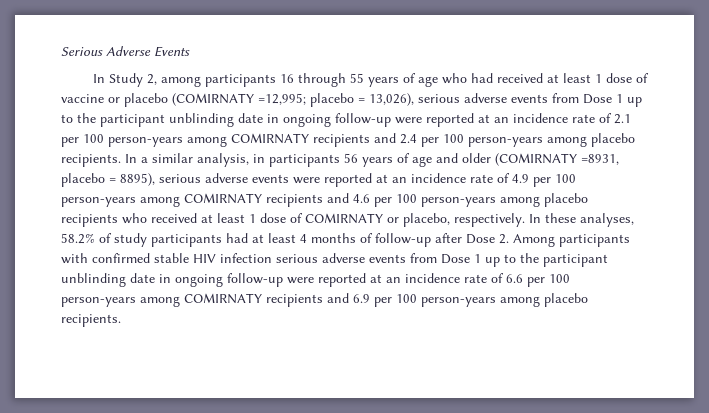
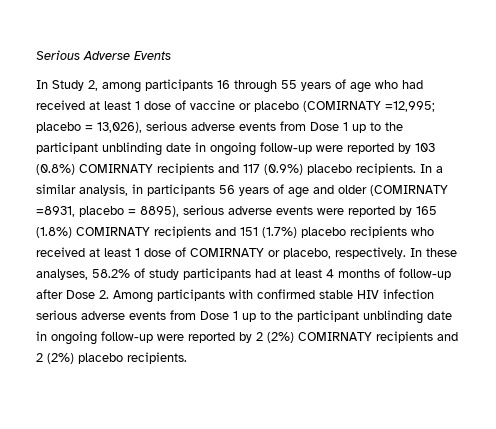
[478,113,631,124] [61,133,587,147] at an incidence rate of 2.1 per 100 person-years among COMIRNATY recipients and 2.4 per 100 person-years among -> [398,143,435,154] [36,163,303,175] by 103 (0.8%) COMIRNATY recipients and 117 (0.9%)
[376,173,576,187] [61,193,540,207] at an incidence rate of 4.9 per 100 person-years among COMIRNATY recipients and 4.6 per 100 person-years among -> [399,206,437,217] [36,226,297,238] by 165 (1.8%) COMIRNATY recipients and 151 (1.7%)
[370,273,570,287] [61,293,540,307] at an incidence rate of 6.6 per 100 person-years among COMIRNATY recipients and 6.9 per 100 person-years among -> [239,331,458,343] [36,353,74,364] by 2 (2%) COMIRNATY recipients and 2 (2%)

